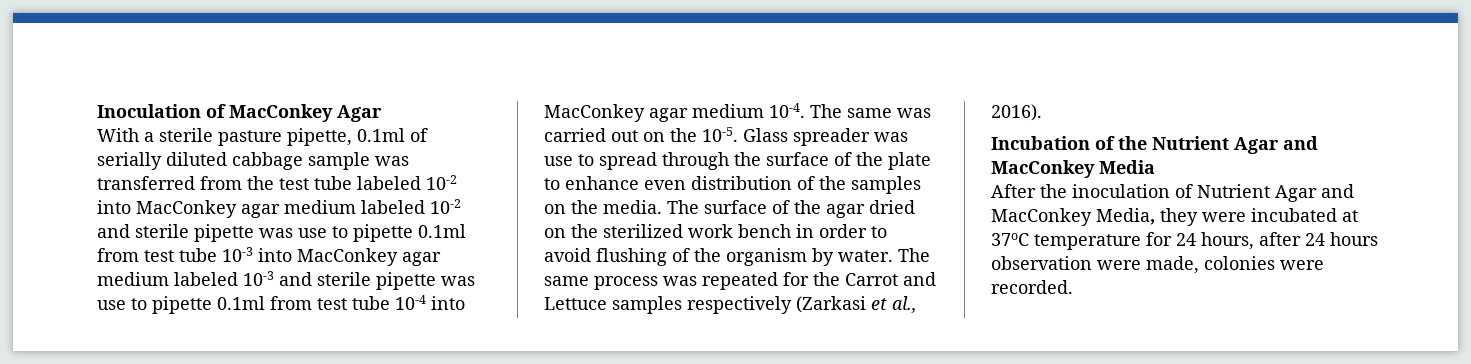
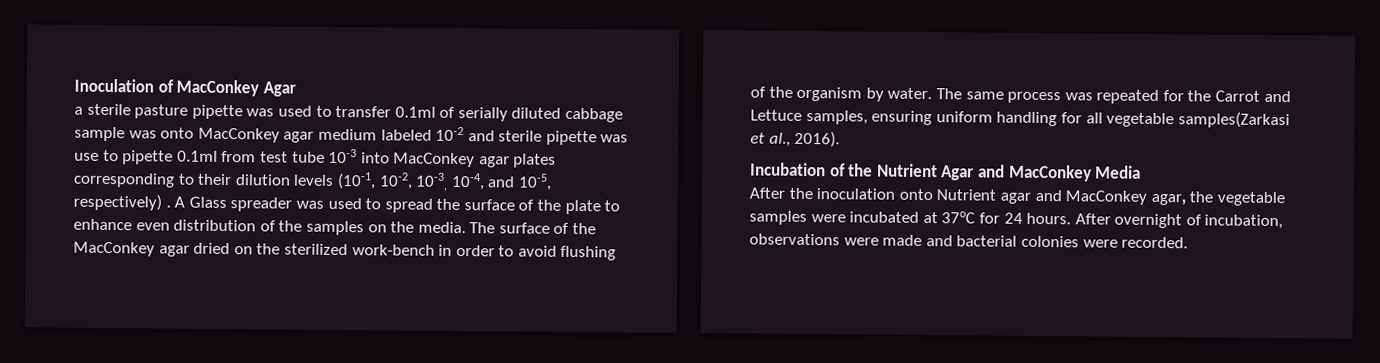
[97,128,139,142] With -> (296, 89) none
[287,128,352,146] pipette, -> [191,104,392,120] pipette was used to transfer
[97,175,457,190] [97,200,131,214] transferred from the test tube labeled 10-2 into -> [160,127,195,139] onto
[97,271,475,290] [97,295,465,314] [544,103,931,122] [544,127,738,142] medium labeled 10-3 and sterile pipette was use to pipette 0.1ml from test tube 10-4 into MacConkey agar medium 10-4. The same was carried out on the 10-5. -> [513,153,557,168] [73,171,552,191] [73,193,186,211] plates corresponding to their dilution levels (10-1, 10-2, 10-3, 10-4, and 10-5, respectively) . A
[544,156,573,166] use -> [327,197,362,210] used
[662,152,729,170] through -> (433, 205) none
(821, 207) none -> [73,241,155,257] MacConkey
[688,224,791,238] work bench -> [351,244,435,256] work-bench
[612,296,866,314] samples respectively (Zarkasi -> [805,109,1290,129] samples, ensuring uniform handling for all vegetable samples(Zarkasi
[1175,184,1354,202] [991,208,1198,226] of Nutrient Agar and MacConkey Media, they -> [898,188,1285,207] [749,210,807,225] onto Nutrient agar and MacConkey agar, the vegetable samples
[1034,234,1141,250] temperature -> (976, 217) none
[1201,232,1378,250] [991,256,1199,274] hours, after 24 hours observation were made, -> [1026,212,1284,230] [749,233,1018,247] hours. After overnight of incubation, observations were made and bacterial

